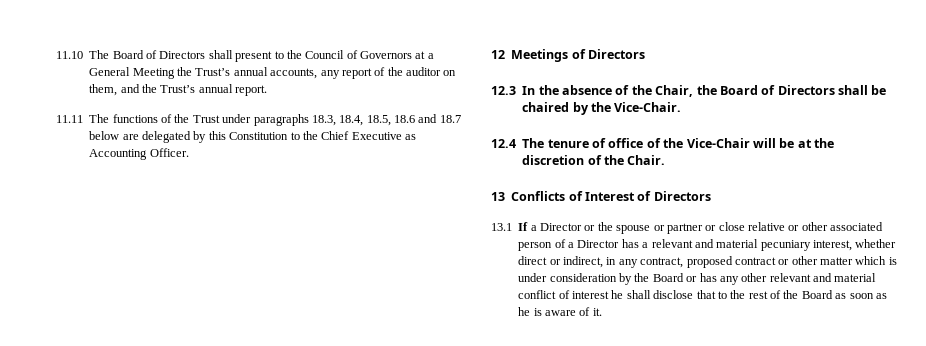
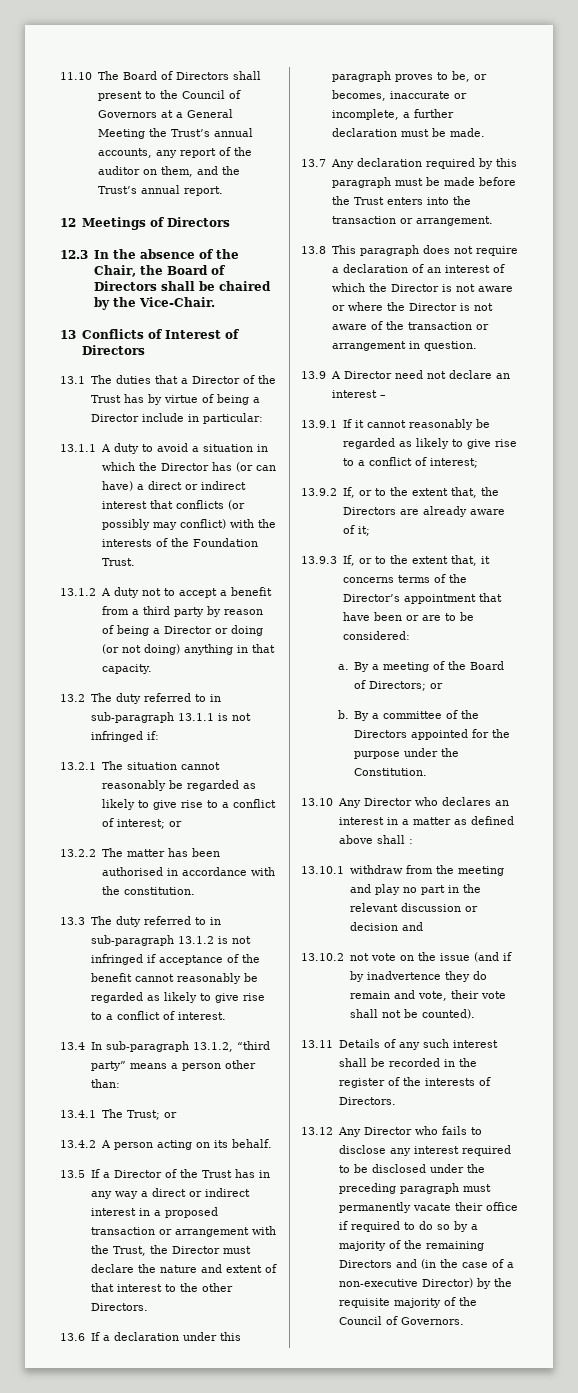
[56,114,461,126] [89,131,416,143] [89,148,189,160] // 11.11 The functions of the Trust under paragraphs 18.3, 18.4, 18.5, 18.6 and 18.7 below are delegated by this Constitution to the Chief Executive as Accounting Officer. -> (223, 191) none
[491,138,834,148] [522,155,666,165] // 12.4 The tenure of office of the Vice-Chair will be at the discretion of the Chair. -> (216, 302) none
[518,222,884,234] [518,239,897,251] [518,256,897,268] [518,273,877,285] [518,290,887,299] [518,307,602,316] If a Director or the spouse or partner or close relative or other associated person of a Director has a relevant and material pecuniary interest, whether direct or indirect, in any contract, proposed contract or other matter which is under consideration by the Board or has any other relevant and material conflict of interest he shall disclose that to the rest of the Board as soon as he is aware of it. -> [90,375,276,384] [90,394,260,405] [90,413,263,424] [60,443,268,454] [101,462,276,472] [101,481,246,491] [101,500,245,510] [101,519,276,530] [101,538,258,547] [101,558,135,566] [60,587,272,598] [101,606,263,617] [101,625,263,636] [101,644,275,655] [101,664,153,674] [60,693,221,704] [90,712,251,723] [90,731,159,742] [60,761,220,770] [101,780,256,791] [101,799,276,810] [101,818,182,829] [60,848,220,857] [101,867,275,876] [101,886,195,895] [60,916,221,927] [90,935,251,946] [90,954,260,965] [90,973,258,984] [90,992,265,1003] [90,1011,226,1020] [60,1041,270,1052] [90,1060,256,1071] [90,1079,120,1088] [60,1109,177,1120] [60,1139,272,1150] [60,1169,270,1178] [90,1188,250,1199] [90,1207,218,1218] [90,1226,276,1237] [90,1245,251,1256] [90,1264,277,1273] [90,1283,233,1292] [90,1303,148,1311] [60,1332,241,1341] [331,71,487,82] [331,90,467,101] [331,109,454,120] [331,128,485,137] [301,158,517,169] [331,177,516,188] [331,196,471,205] [331,216,493,226] [301,245,518,256] [331,264,505,273] [331,283,513,292] [331,302,493,311] [331,321,489,330] [331,341,477,351] [301,370,510,379] [331,390,386,398] [301,419,490,430] [342,438,517,449] [342,457,478,468] [301,487,499,498] [342,506,505,517] [342,525,370,536] [301,555,490,566] [342,574,467,583] [342,593,502,604] [342,612,474,621] [342,631,410,640] [337,661,505,672] [354,680,444,691] [337,710,480,721] [354,729,511,740] [354,748,460,759] [354,768,428,776] [301,797,509,808] [338,816,514,825] [338,835,413,844] [301,865,504,876] [349,884,481,895] [349,903,478,912] [349,922,423,931] [301,952,512,962] [349,971,487,982] [349,990,506,1001] [349,1009,475,1019] [301,1039,498,1050] [338,1058,477,1067] [338,1077,491,1088] [338,1097,396,1105] [301,1126,482,1137] [338,1145,511,1156] [338,1164,485,1173] [338,1183,491,1194] [338,1202,518,1213] [338,1221,478,1232] [338,1240,484,1251] [338,1259,514,1269] [338,1278,512,1289] [338,1297,477,1308] [338,1316,464,1325] The duties that a Director of the Trust has by virtue of being a Director include in particular: // 13.1.1 A duty to avoid a situation in which the Director has (or can have) a direct or indirect interest that conflicts (or possibly may conflict) with the interests of the Foundation Trust. // 13.1.2 A duty not to accept a benefit from a third party by reason of being a Director or doing (or not doing) anything in that capacity. // 13.2 The duty referred to in sub-paragraph 13.1.1 is not infringed if: // 13.2.1 The situation cannot reasonably be regarded as likely to give rise to a conflict of interest; or // 13.2.2 The matter has been authorised in accordance with the constitution. // 13.3 The duty referred to in sub-paragraph 13.1.2 is not infringed if acceptance of the benefit cannot reasonably be regarded as likely to give rise to a conflict of interest. // 13.4 In sub-paragraph 13.1.2, “third party” means a person other than: // 13.4.1 The Trust; or // 13.4.2 A person acting on its behalf. // 13.5 If a Director of the Trust has in any way a direct or indirect interest in a proposed transaction or arrangement with the Trust, the Director must declare the nature and extent of that interest to the other Directors. // 13.6 If a declaration under this paragraph proves to be, or becomes, inaccurate or incomplete, a further declaration must be made. // 13.7 Any declaration required by this paragraph must be made before the Trust enters into the transaction or arrangement. // 13.8 This paragraph does not require a declaration of an interest of which the Director is not aware or where the Director is not aware of the transaction or arrangement in question. // 13.9 A Director need not declare an interest – // 13.9.1 If it cannot reasonably be regarded as likely to give rise to a conflict of interest; // 13.9.2 If, or to the extent that, the Directors are already aware of it; // 13.9.3 If, or to the extent that, it concerns terms of the Director’s appointment that have been or are to be considered: // a. By a meeting of the Board of Directors; or // b. By a committee of the Directors appointed for the purpose under the Constitution. // 13.10 Any Director who declares an interest in a matter as defined above shall : // 13.10.1 withdraw from the meeting and play no part in the relevant discussion or decision and // 13.10.2 not vote on the issue (and if by inadvertence they do remain and vote, their vote shall not be counted). // 13.11 Details of any such interest shall be recorded in the register of the interests of Directors. // 13.12 Any Director who fails to disclose any interest required to be disclosed under the preceding paragraph must permanently vacate their office if required to do so by a majority of the remaining Directors and (in the case of a non-executive Director) by the requisite majority of the Council of Governors.

